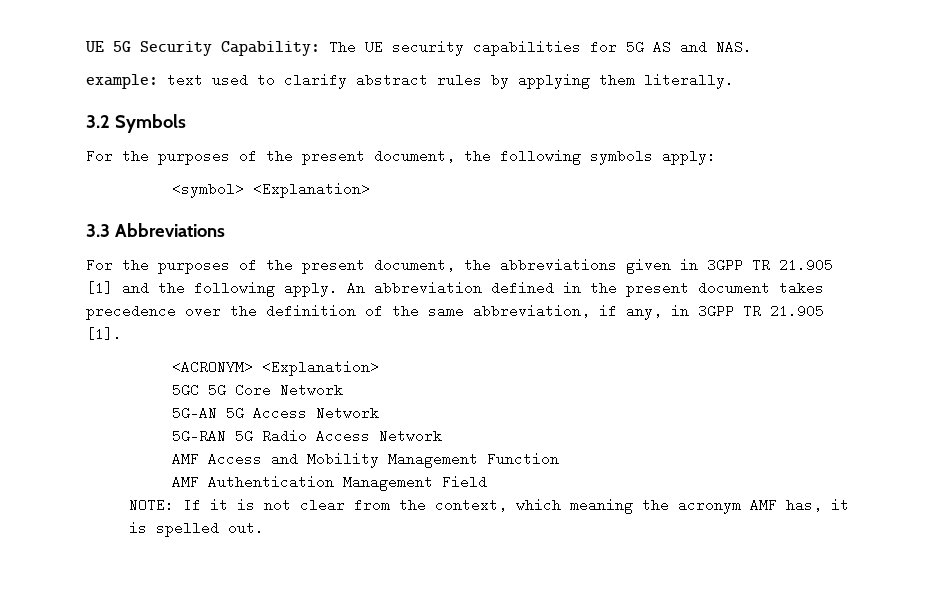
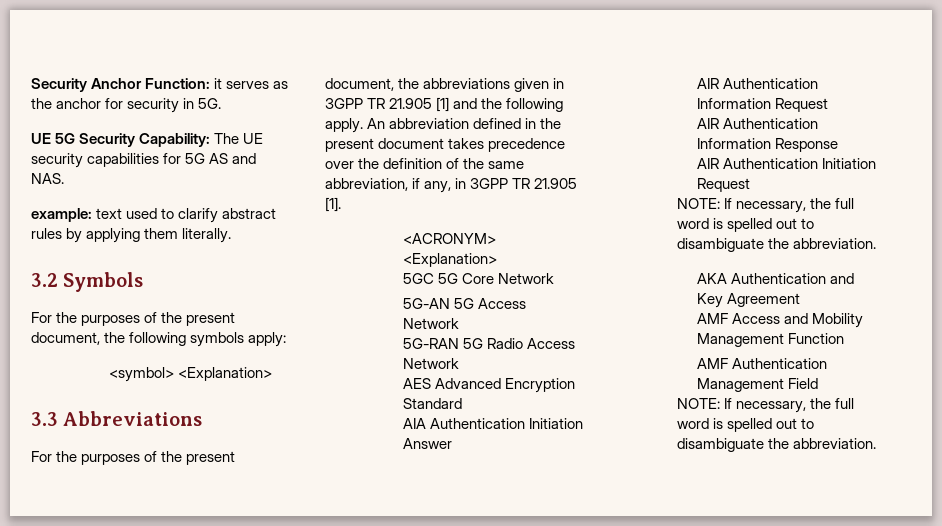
(85, 46) none -> [31,78,289,92] [31,98,222,113] Security Anchor Function: it serves as the anchor for security in 5G. //
(443, 436) none -> [402,378,575,393] [402,398,462,409] [402,418,583,429] [402,438,452,449] [696,78,818,89] [696,98,828,112] [696,118,818,129] [696,138,838,152] [696,158,876,169] [696,178,750,192] [676,198,854,213] [676,218,814,232] [676,238,876,252] [696,273,854,284] [696,293,800,308] // AES Advanced Encryption Standard // AIA Authentication Initiation Answer // AIR Authentication Information Request // AIR Authentication Information Response // AIR Authentication Initiation Request // NOTE: If necessary, the full word is spelled out to disambiguate the abbreviation. // AKA Authentication and Key Agreement
[210,498,850,514] [129,521,265,537] it is not clear from the context, which meaning the acronym AMF has, it is spelled out. -> [735,398,854,413] [676,418,814,432] [676,438,876,452] necessary, the full word is spelled out to disambiguate the abbreviation.

